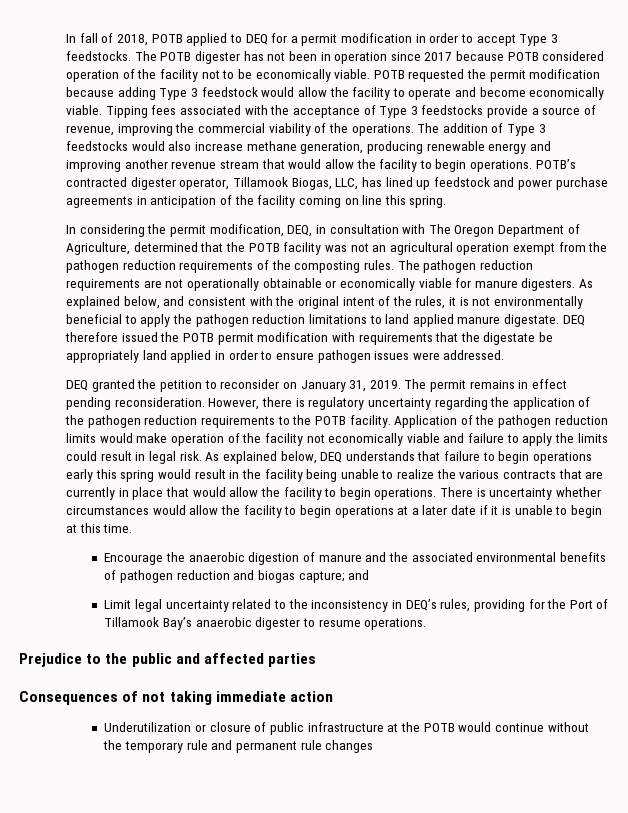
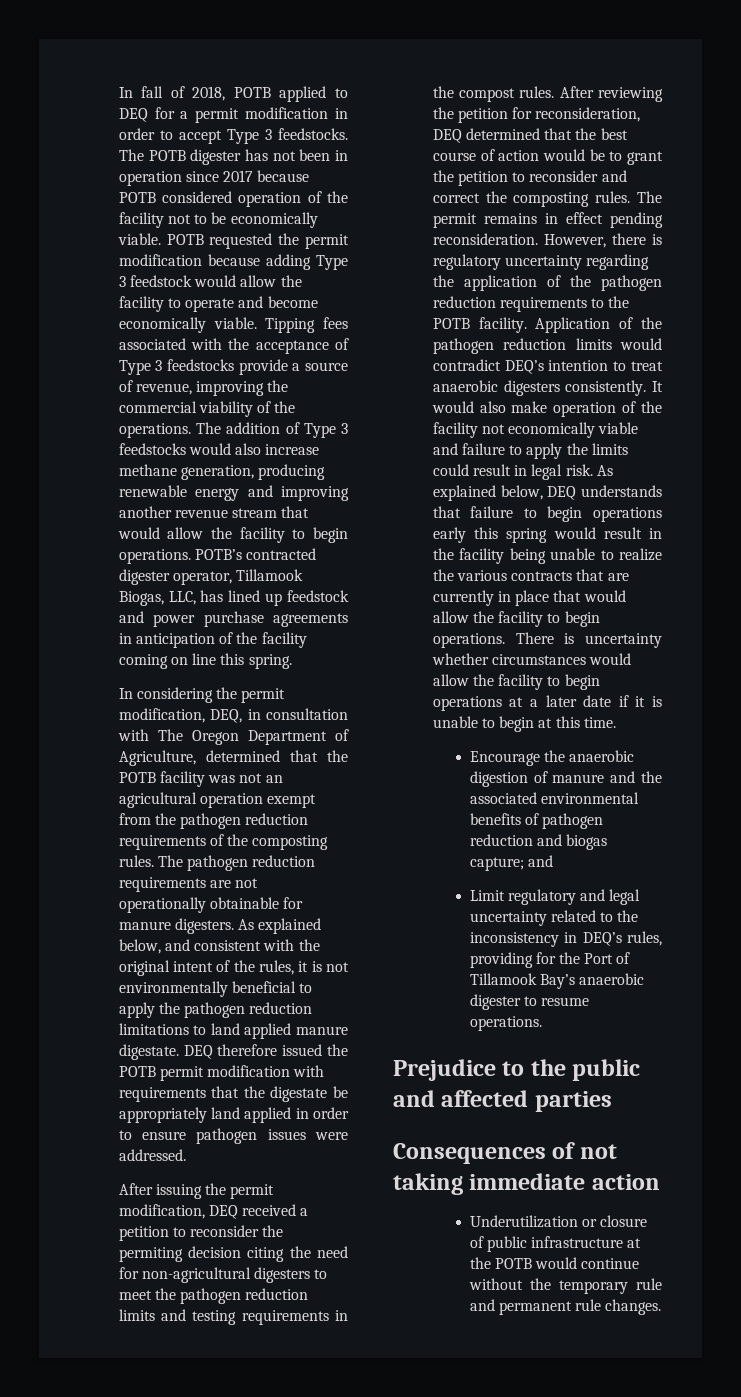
[325,278,452,291] or economically viable -> (279, 903) none
[66,379,401,392] DEQ granted the petition to reconsider on January 31, 2019. -> [118,1183,275,1199] [118,1204,309,1219] [118,1225,284,1241] [118,1246,348,1262] [118,1267,328,1283] [118,1288,309,1304] [118,1309,348,1325] [432,86,663,102] [432,107,641,123] [432,128,628,143] [432,149,663,165] [432,170,627,186] [432,191,631,207] After issuing the permit modification, DEQ received a petition to reconsider the permiting decision citing the need for non-agricultural digesters to meet the pathogen reduction limits and testing requirements in the compost rules. After reviewing the petition for reconsideration, DEQ determined that the best course of action would be to grant the petition to reconsider and correct the composting rules.
(133, 438) none -> [432,359,663,374] [432,380,663,396] [431,401,506,413] contradict DEQ’s intention to treat anaerobic digesters consistently. It would also
(132, 604) none -> [507,889,606,905] regulatory and
[325,740,374,753] changes -> [605,1299,662,1315] changes.

